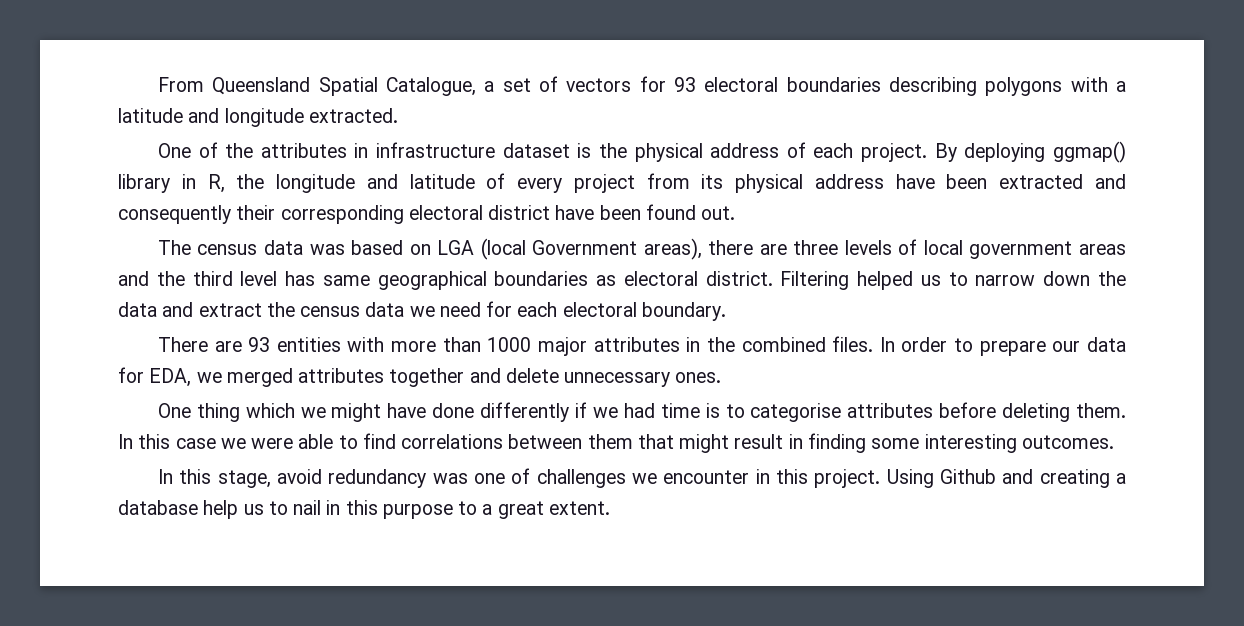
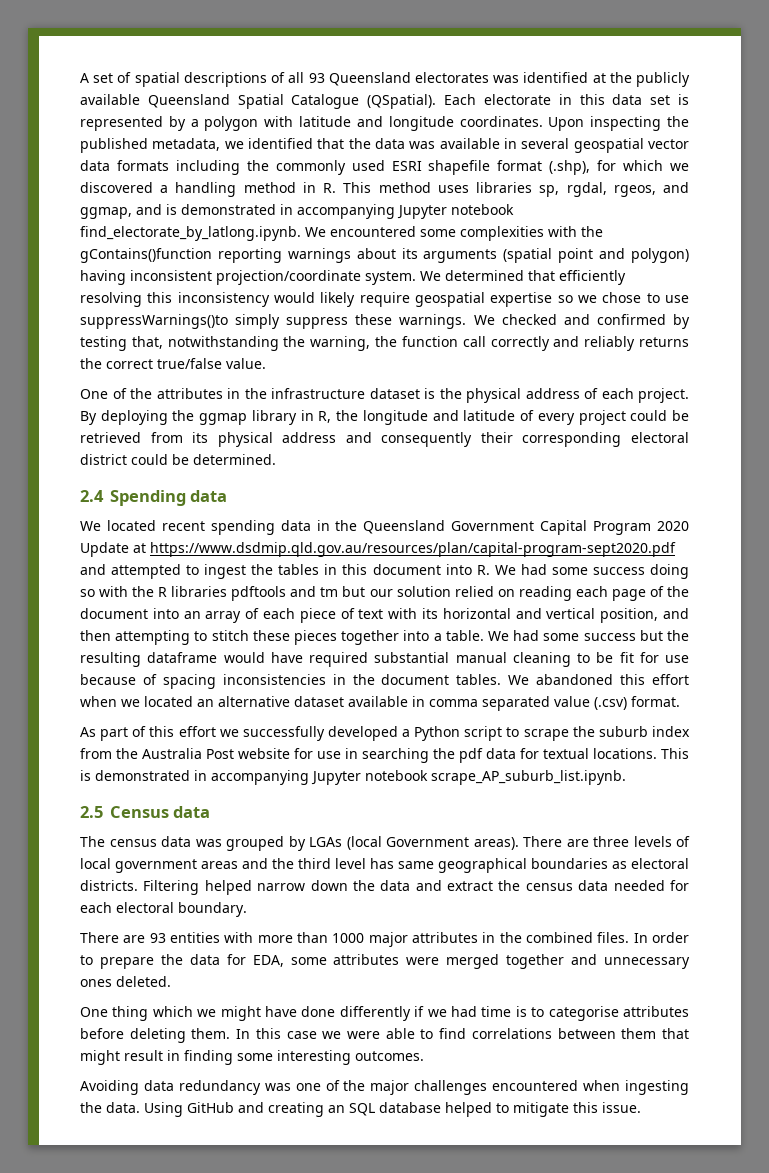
[157,76,1126,96] [118,108,398,127] From Queensland Spatial Catalogue, a set of vectors for 93 electoral boundaries describing polygons with a latitude and longitude extracted. -> [80,72,690,87] [80,94,690,109] [80,116,689,131] [80,138,689,153] [80,160,689,175] [80,182,689,197] [80,204,514,219] [80,226,603,241] [80,248,690,263] [80,270,626,285] [80,292,690,307] [80,314,690,329] [80,336,689,351] [80,358,266,369] A set of spatial descriptions of all 93 Queensland electorates was identified at the publicly available Queensland Spatial Catalogue (QSpatial). Each electorate in this data set is represented by a polygon with latitude and longitude coordinates. Upon inspecting the published metadata, we identified that the data was available in several geospatial vector data formats including the commonly used ESRI shapefile format (.shp), for which we discovered a handling method in R. This method uses libraries sp, rgdal, rgeos, and ggmap, and is demonstrated in accompanying Jupyter notebook find_electorate_by_latlong.ipynb. We encountered some complexities with the gContains()function reporting warnings about its arguments (spatial point and polygon) having inconsistent projection/coordinate system. We determined that efficiently resolving this inconsistency would likely require geospatial expertise so we chose to use suppressWarnings()to simply suppress these warnings. We checked and confirmed by testing that, notwithstanding the warning, the function call correctly and reliably returns the correct true/false value.
(369, 150) none -> [244,388,267,399] the
[1053,141,1126,163] ggmap() -> [172,410,248,425] the ggmap
(635, 183) none -> [630,410,689,421] [80,432,141,443] could be retrieved
[895,174,1084,189] have been extracted -> (337, 437) none
[555,204,736,220] [157,238,754,260] have been found out. // The census data was based on LGA (local Government areas), there -> [131,454,276,465] [80,490,228,506] [80,520,689,535] [80,542,676,557] [80,564,689,579] [80,586,689,601] [80,608,689,623] [80,630,689,645] [80,652,689,667] [80,674,689,689] [80,696,680,711] [80,726,690,741] [80,748,689,763] [80,770,626,785] [80,806,211,818] [80,836,562,851] could be determined. // 2.4 Spending data // We located recent spending data in the Queensland Government Capital Program 2020 Update at https://www.dsdmip.qld.gov.au/resources/plan/capital-program-sept2020.pdf and attempted to ingest the tables in this document into R. We had some success doing so with the R libraries pdftools and tm but our solution relied on reading each page of the document into an array of each piece of text with its horizontal and vertical position, and then attempting to stitch these pieces together into a table. We had some success but the resulting dataframe would have required substantial manual cleaning to be fit for use because of spacing inconsistencies in the document tables. We abandoned this effort when we located an alternative dataset available in comma separated value (.csv) format. // As part of this effort we successfully developed a Python script to scrape the suburb index from the Australia Post website for use in searching the pdf data for textual locations. This is demonstrated in accompanying Jupyter notebook scrape_AP_suburb_list.ipynb. // 2.5 Census data // The census data was grouped by LGAs (local Government areas). There
[705,271,773,286] district. -> [80,880,138,891] districts.
[920,272,968,286] us to -> (252, 887) none
[409,302,481,317] we need -> [613,880,665,891] needed
[1052,341,1081,352] our -> [160,954,183,965] the
[196,368,722,387] we merged attributes together and delete unnecessary ones. -> [290,954,690,969] [80,976,171,987] some attributes were merged together and unnecessary ones deleted.
[157,468,1127,488] [118,500,610,519] In this stage, avoid redundancy was one of challenges we encounter in this project. Using Github and creating a database help us to nail in this purpose to a great extent. -> [80,1080,690,1095] [80,1102,641,1117] Avoiding data redundancy was one of the major challenges encountered when ingesting the data. Using GitHub and creating an SQL database helped to mitigate this issue.

